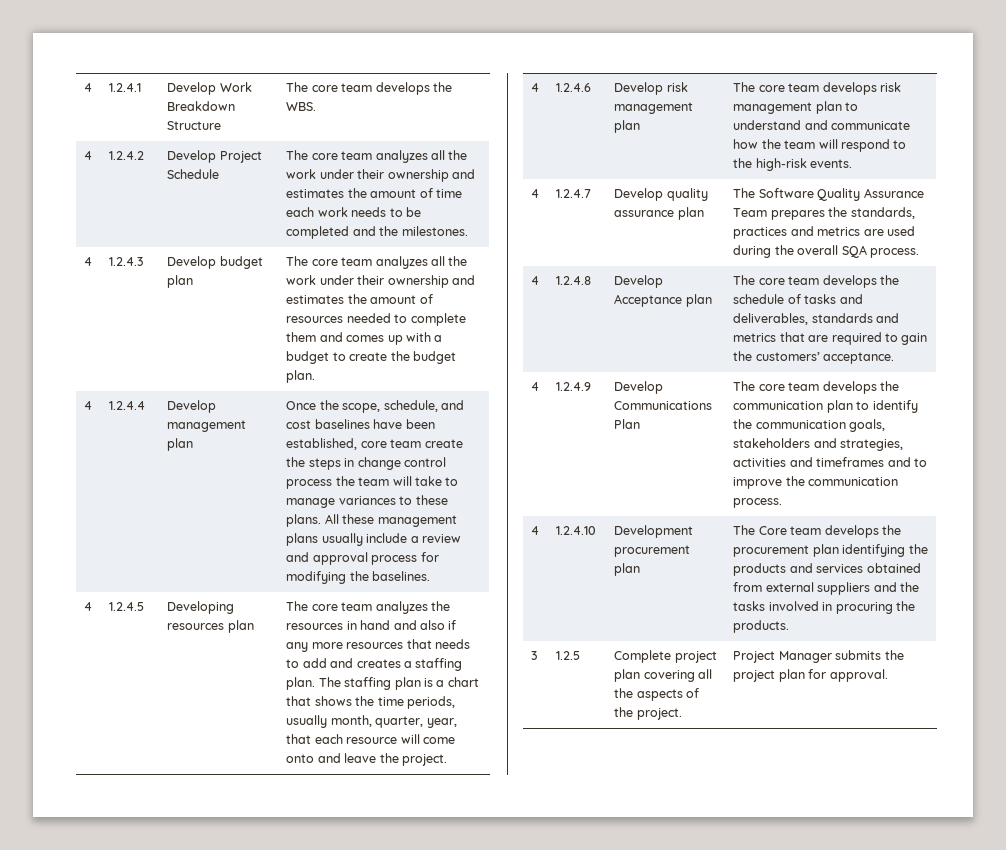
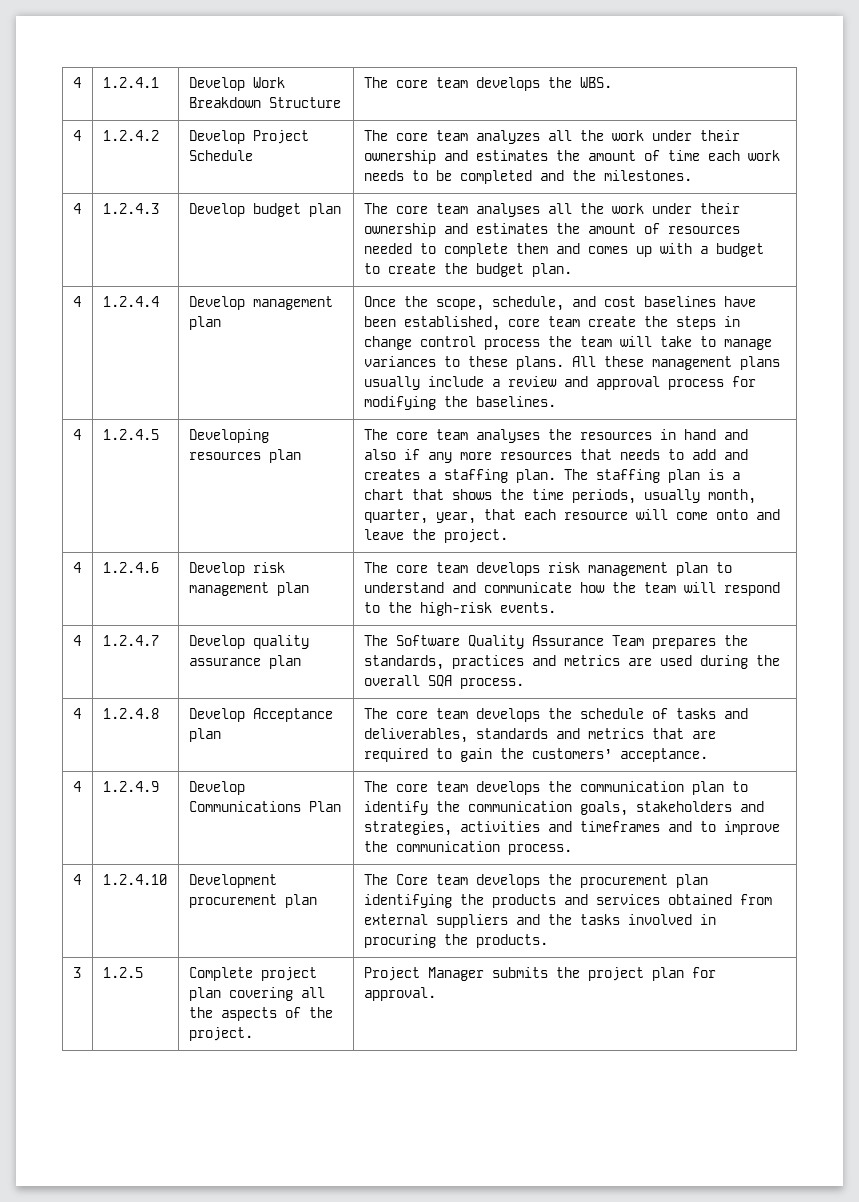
[375,256,428,269] analyzes -> [475,203,540,217] analyses
[375,601,428,614] analyzes -> [475,429,540,443] analyses

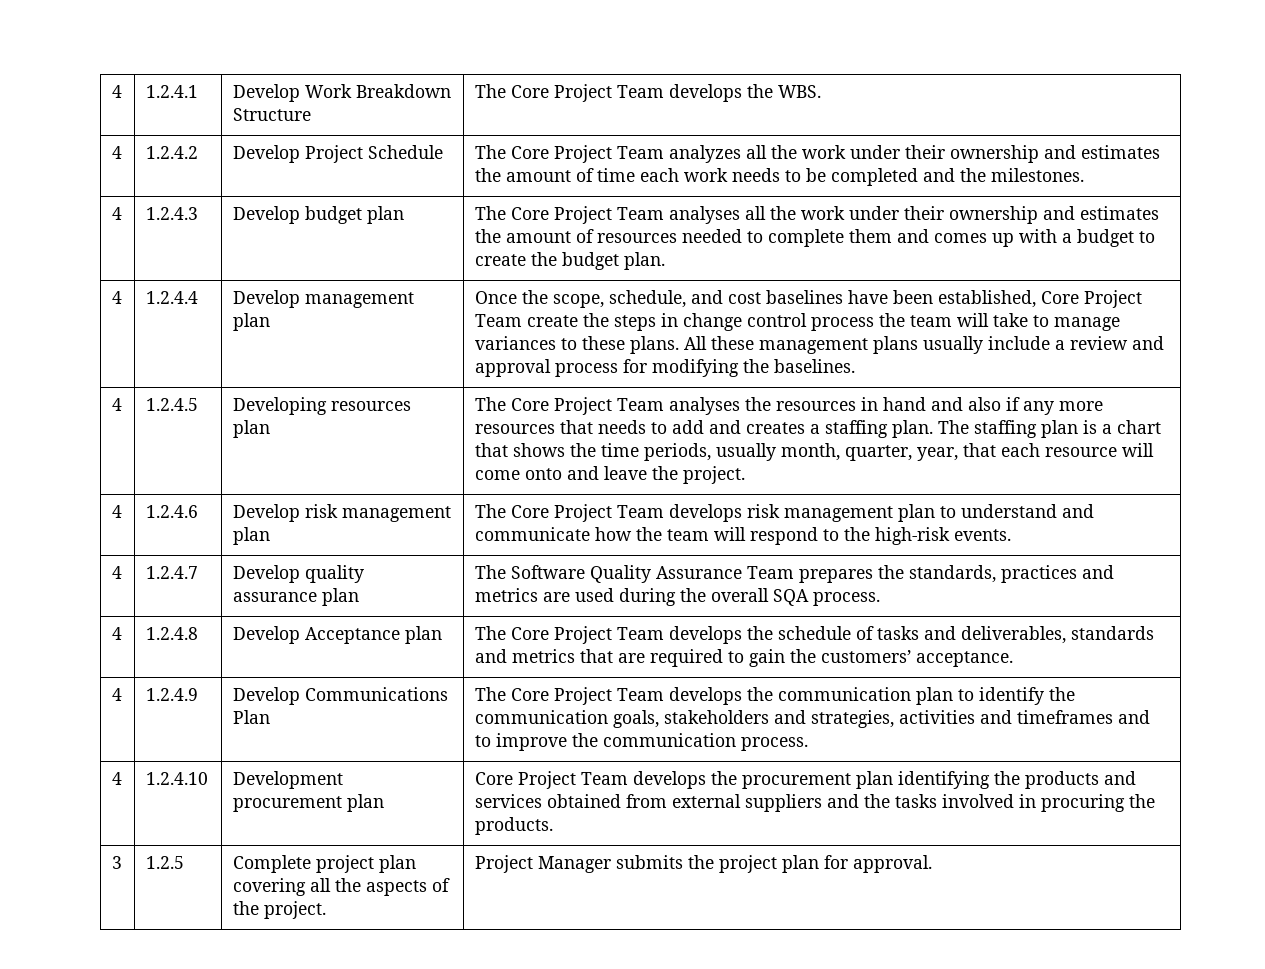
[395,77,468,88] core team -> [510,84,664,102] Core Project Team
[395,130,468,141] core team -> [510,145,664,163] Core Project Team
[395,203,468,214] core team -> [510,206,664,224] Core Project Team
[507,316,580,327] core team -> [1040,290,1142,308] [474,314,522,327] Core Project Team
[395,429,468,440] core team -> [510,397,664,415] Core Project Team
[395,562,468,573] core team -> [510,504,664,522] Core Project Team
[395,708,468,719] core team -> [510,626,664,644] Core Project Team
[395,781,468,792] core team -> [510,687,664,705] Core Project Team
[363,874,468,885] The Core team -> [474,771,628,789] Core Project Team

